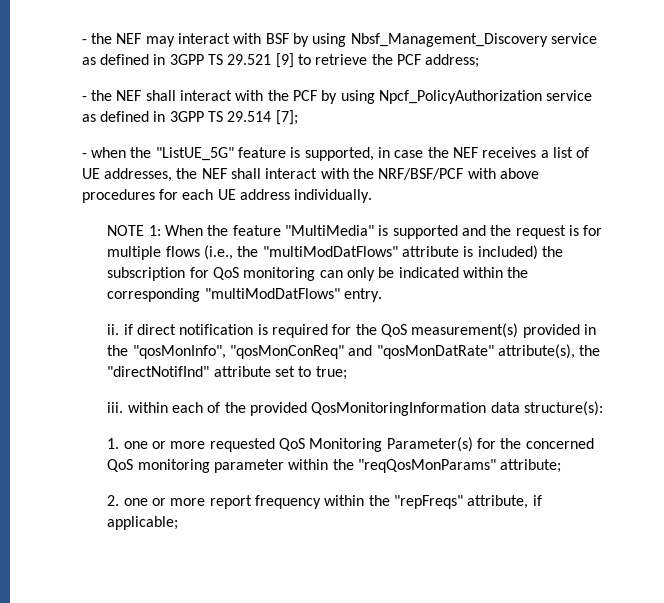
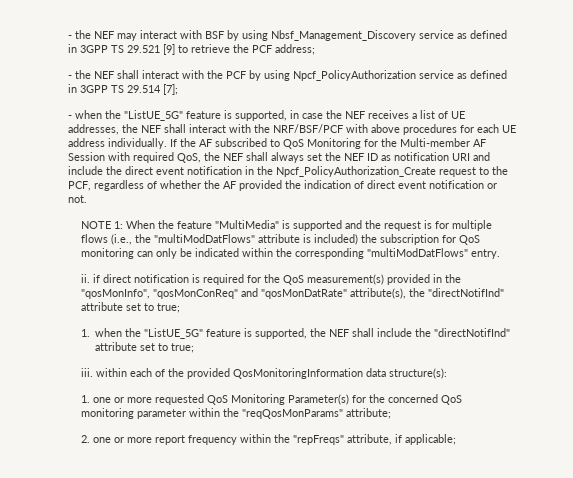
(373, 196) none -> [170,138,487,149] [68,152,491,163] [68,166,509,177] [68,180,498,191] [68,195,88,203] If the AF subscribed to QoS Monitoring for the Multi-member AF Session with required QoS, the NEF shall always set the NEF ID as notification URI and include the direct event notification in the Npcf_PolicyAuthorization_Create request to the PCF, regardless of whether the AF provided the indication of direct event notification or not.
(347, 373) none -> [80,328,511,339] [95,342,195,353] // 1. when the "ListUE_5G" feature is supported, the NEF shall include the "directNotifInd" attribute set to true;

